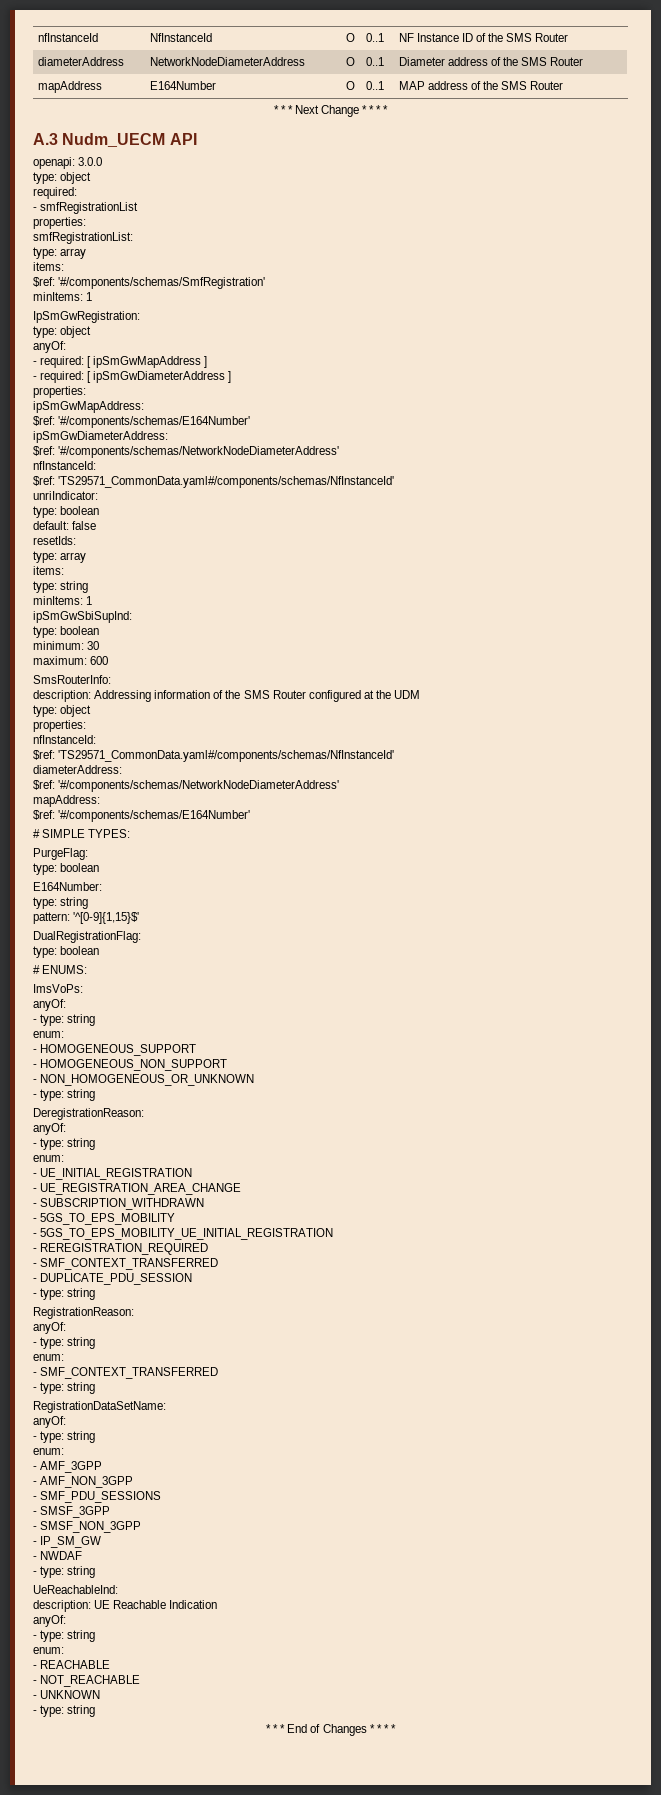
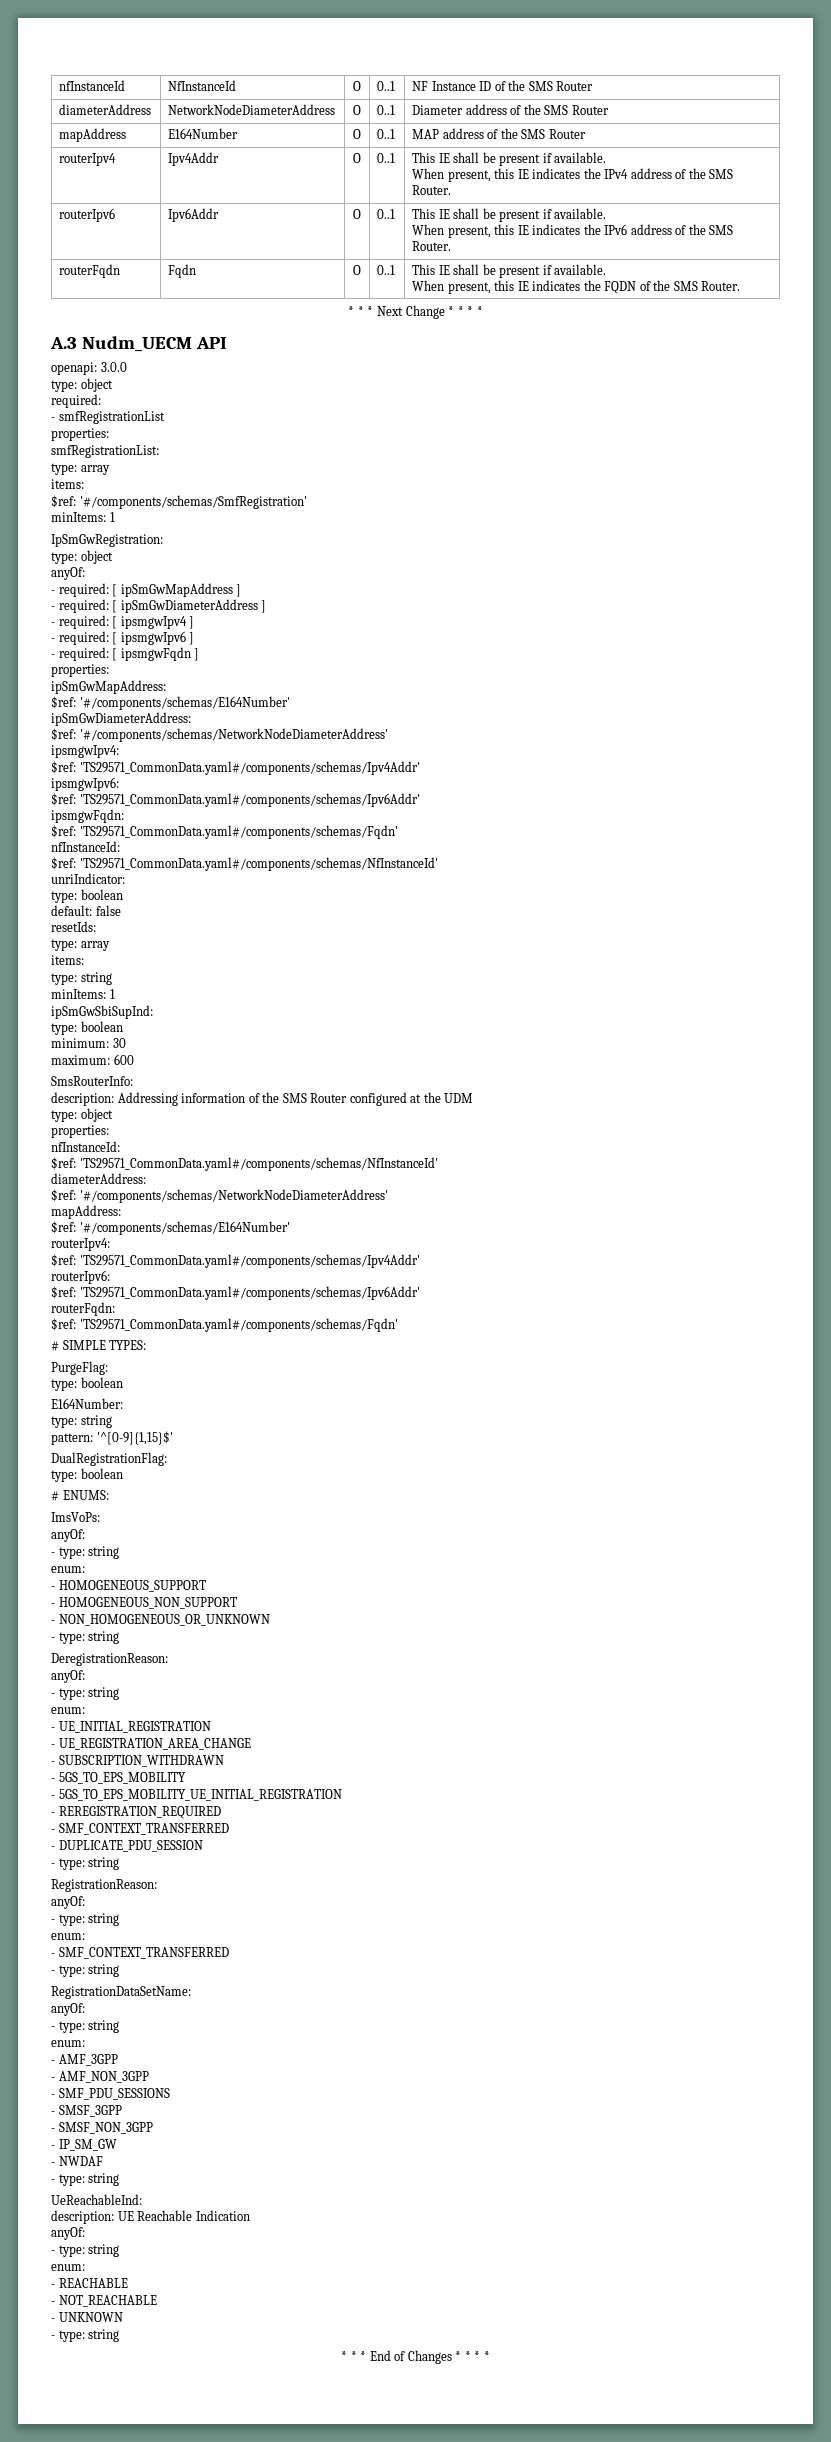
(564, 85) none -> [59,153,117,166] [168,152,220,166] [353,153,361,163] [377,153,396,163] [412,152,607,166] [412,168,734,182] [412,185,452,195] [59,208,116,222] [168,208,220,222] [353,209,361,219] [377,209,396,219] [412,208,607,222] [412,224,734,238] [412,241,452,251] [59,264,121,278] [168,264,197,278] [353,265,361,275] [377,265,396,275] [412,264,607,278] [412,280,741,294] // routerIpv4 | Ipv4Addr | O | 0..1 | This IE shall be present if available. // When present, this IE indicates the IPv4 address of the SMS Router. // routerIpv6 | Ipv6Addr | O | 0..1 | This IE shall be present if available. // When present, this IE indicates the IPv6 address of the SMS Router. // routerFqdn | Fqdn | O | 0..1 | This IE shall be present if available. // When present, this IE indicates the FQDN of the SMS Router.
(232, 377) none -> [51,615,195,629] [51,631,195,645] [51,647,200,661] // - required: [ ipsmgwIpv4 ] // - required: [ ipsmgwIpv6 ] // - required: [ ipsmgwFqdn ]
(340, 452) none -> [51,745,119,758] [51,761,420,775] [51,777,119,791] [51,793,420,807] [51,809,124,823] [51,825,398,839] // ipsmgwIpv4: // $ref: 'TS29571_CommonData.yaml#/components/schemas/Ipv4Addr' // ipsmgwIpv6: // $ref: 'TS29571_CommonData.yaml#/components/schemas/Ipv6Addr' // ipsmgwFqdn: // $ref: 'TS29571_CommonData.yaml#/components/schemas/Fqdn'
(251, 816) none -> [51,1238,110,1251] [51,1254,420,1268] [51,1270,110,1284] [51,1286,420,1300] [51,1302,115,1316] [51,1318,398,1332] // routerIpv4: // $ref: 'TS29571_CommonData.yaml#/components/schemas/Ipv4Addr' // routerIpv6: // $ref: 'TS29571_CommonData.yaml#/components/schemas/Ipv6Addr' // routerFqdn: // $ref: 'TS29571_CommonData.yaml#/components/schemas/Fqdn'

